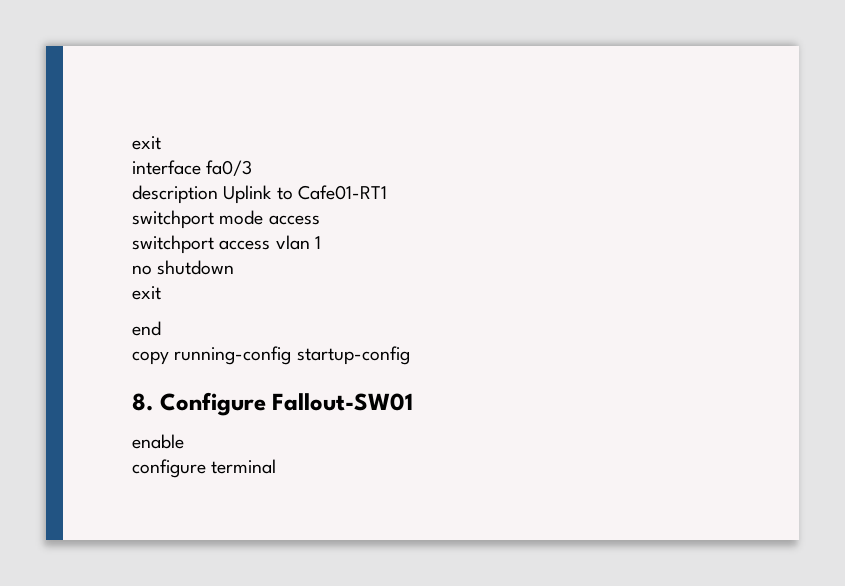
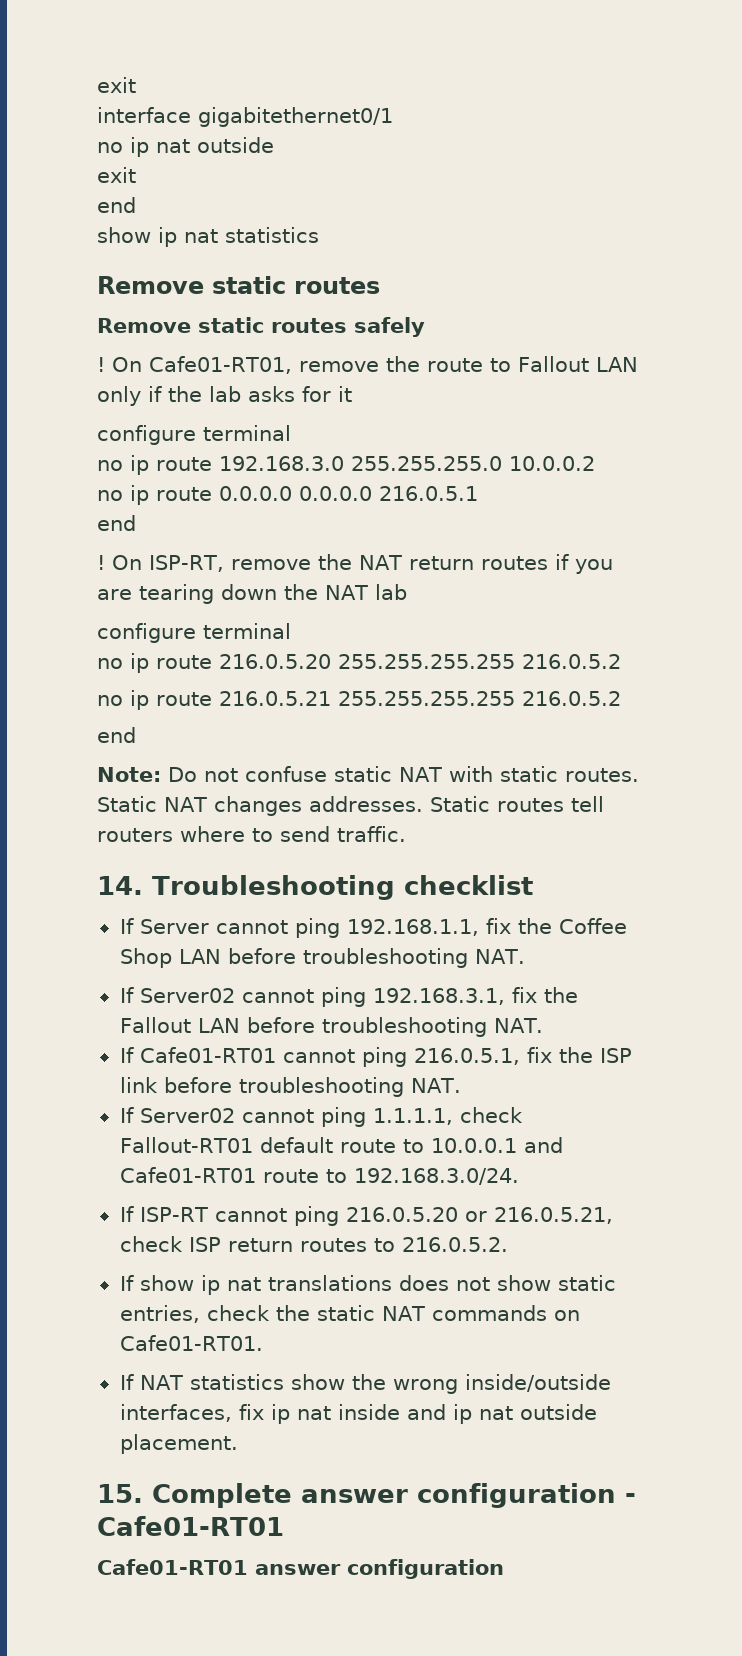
[206,160,253,176] [132,185,387,204] [132,210,320,229] [132,235,321,254] [132,260,235,275] [132,286,161,300] [132,321,161,336] [132,346,410,365] [132,392,414,416] [132,434,184,449] [132,459,277,478] fa0/3 // description Uplink to Cafe01-RT1 // switchport mode access // switchport access vlan 1 // no shutdown // exit // end // copy running-config startup-config // 8. Configure Fallout-SW01 // enable // configure terminal -> [198,107,393,127] [97,137,274,157] [97,167,136,183] [97,197,136,213] [97,227,319,247] [97,276,380,294] [97,317,425,337] [97,356,638,374] [97,386,352,406] [97,425,291,445] [97,455,595,475] [97,485,478,505] [97,515,136,531] [97,554,613,574] [97,584,407,604] [97,623,291,643] [97,653,621,673] [97,690,621,710] [97,727,136,743] [97,766,639,782] [97,796,604,816] [97,826,406,842] [97,875,533,900] [119,918,627,938] [119,948,525,968] [119,987,578,1007] [119,1017,544,1037] [119,1047,632,1067] [119,1077,461,1097] [119,1107,523,1127] [119,1137,563,1153] [119,1167,519,1185] [119,1206,613,1226] [119,1236,508,1252] [119,1275,616,1295] [119,1305,580,1323] [119,1335,263,1351] [119,1374,611,1394] [119,1404,597,1424] [119,1434,238,1454] [97,1483,636,1508] [97,1516,284,1536] [97,1559,504,1579] gigabitethernet0/1 // no ip nat outside // exit // end // show ip nat statistics // Remove static routes // Remove static routes safely // ! On Cafe01-RT01, remove the route to Fallout LAN only if the lab asks for it // configure terminal // no ip route 192.168.3.0 255.255.255.0 10.0.0.2 // no ip route 0.0.0.0 0.0.0.0 216.0.5.1 // end // ! On ISP-RT, remove the NAT return routes if you are tearing down the NAT lab // configure terminal // no ip route 216.0.5.20 255.255.255.255 216.0.5.2 // no ip route 216.0.5.21 255.255.255.255 216.0.5.2 // end // Note: Do not confuse static NAT with static routes. Static NAT changes addresses. Static routes tell routers where to send traffic. // 14. Troubleshooting checklist // If Server cannot ping 192.168.1.1, fix the Coffee Shop LAN before troubleshooting NAT. // If Server02 cannot ping 192.168.3.1, fix the Fallout LAN before troubleshooting NAT. // If Cafe01-RT01 cannot ping 216.0.5.1, fix the ISP link before troubleshooting NAT. // If Server02 cannot ping 1.1.1.1, check Fallout-RT01 default route to 10.0.0.1 and Cafe01-RT01 route to 192.168.3.0/24. // If ISP-RT cannot ping 216.0.5.20 or 216.0.5.21, check ISP return routes to 216.0.5.2. // If show ip nat translations does not show static entries, check the static NAT commands on Cafe01-RT01. // If NAT statistics show the wrong inside/outside interfaces, fix ip nat inside and ip nat outside placement. // 15. Complete answer configuration - Cafe01-RT01 // Cafe01-RT01 answer configuration

